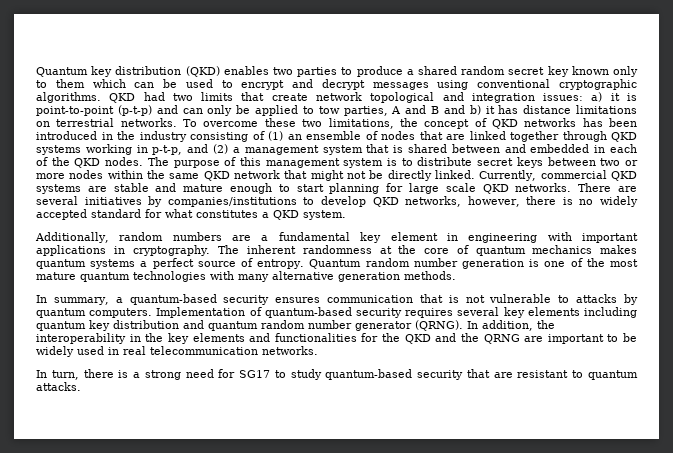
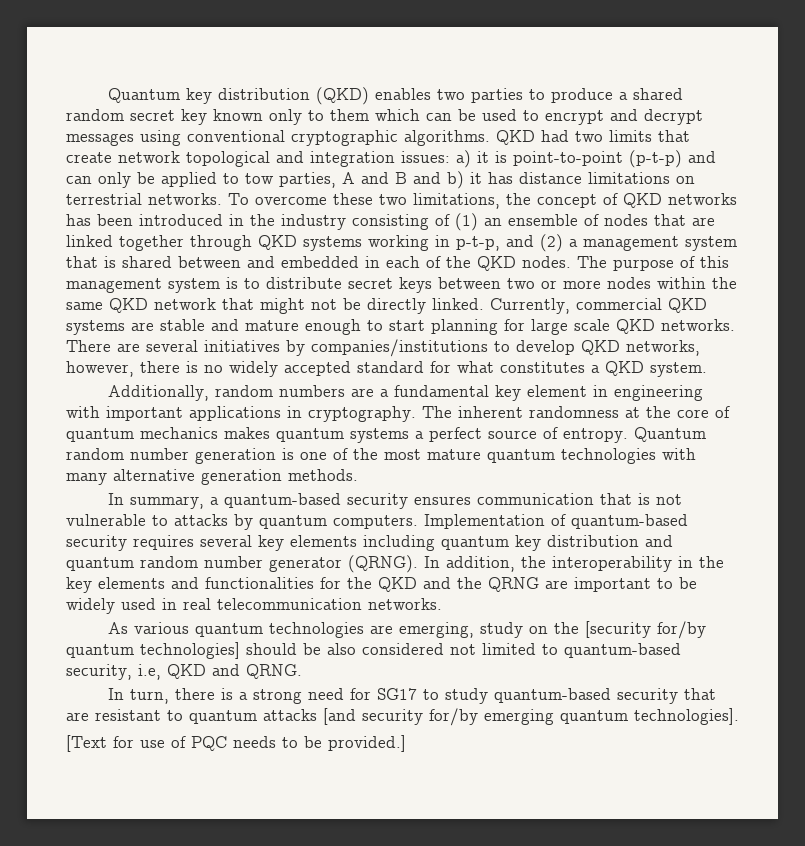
(318, 350) none -> [108,621,707,639] [66,642,681,659] [66,664,302,680] // As various quantum technologies are emerging, study on the [security for/by quantum technologies] should be also considered not limited to quantum-based security, i.e, QKD and QRNG.
[36,382,81,391] attacks. -> [263,708,739,726] [66,735,406,752] attacks [and security for/by emerging quantum technologies]. // [Text for use of PQC needs to be provided.]

